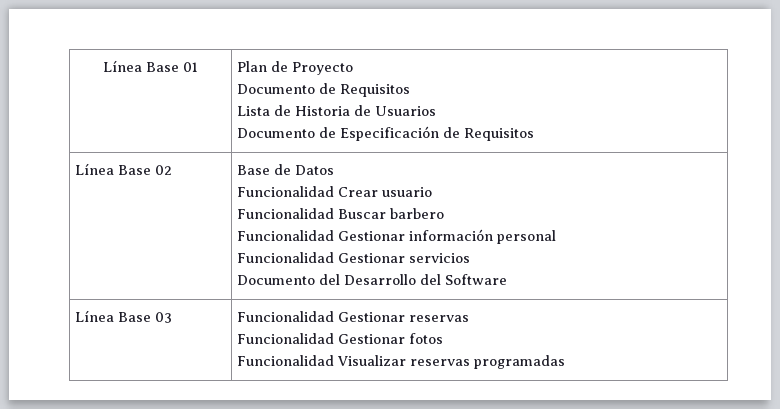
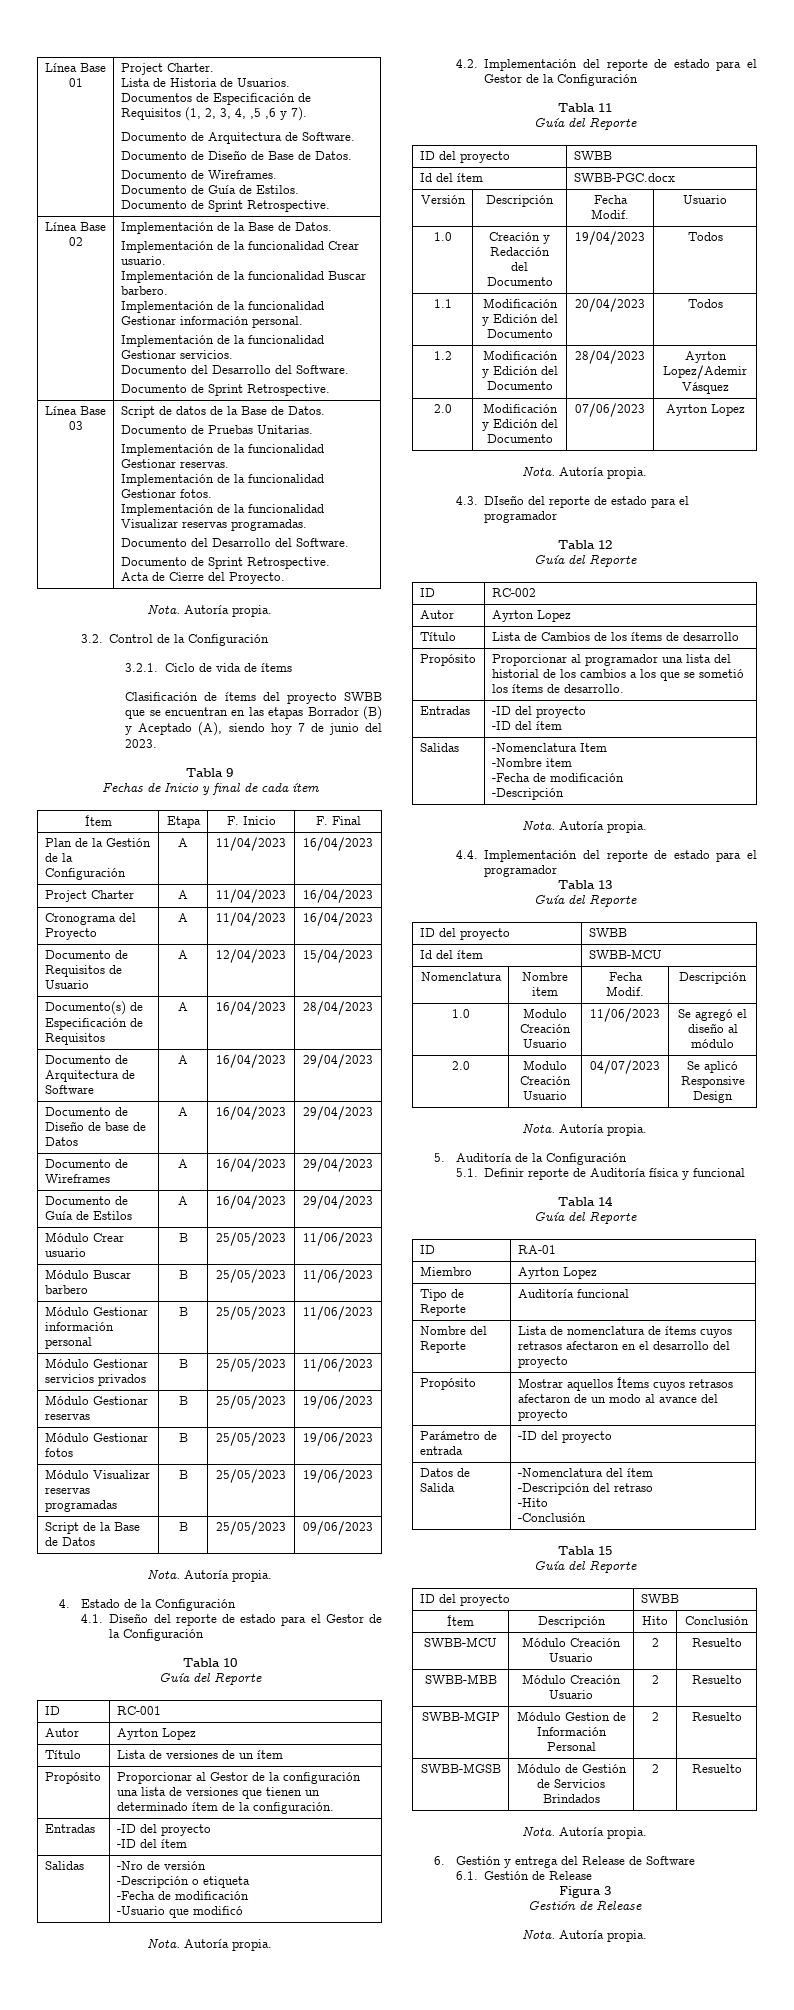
[237,61,354,75] [237,83,411,97] Plan de Proyecto // Documento de Requisitos -> [120,63,214,75] Project Charter.
[375,106,437,116] [237,126,535,141] [75,163,173,175] [237,164,335,175] [237,186,433,197] [237,208,445,219] [237,229,557,244] [237,252,471,263] [237,274,508,285] [75,310,173,323] [237,311,470,322] [237,333,444,344] [237,355,566,369] Usuarios // Documento de Especificación de Requisitos // Línea Base 02 | Base de Datos // Funcionalidad Crear usuario // Funcionalidad Buscar barbero // Funcionalidad Gestionar información personal // Funcionalidad Gestionar servicios // Documento del Desarrollo del Software // Línea Base 03 | Funcionalidad Gestionar reservas // Funcionalidad Gestionar fotos // Funcionalidad Visualizar reservas programadas -> [236,78,290,87] [120,93,311,105] [120,107,307,121] [120,132,355,144] [120,150,352,160] [120,170,277,179] [120,185,299,194] [120,200,330,212] [45,222,106,231] [68,237,83,246] [120,222,332,234] [120,241,359,253] [120,256,166,265] [120,271,366,283] [120,286,168,295] [120,301,324,313] [120,316,303,328] [120,335,324,347] [120,350,233,359] [120,365,349,374] [120,384,330,396] [45,406,106,415] [68,421,83,430] [120,406,325,418] [120,425,313,434] [120,444,324,456] [120,459,229,468] [120,474,324,486] [120,489,212,498] [120,504,324,516] [120,519,307,531] [120,538,349,547] [120,557,330,569] [120,572,285,584] [147,604,272,617] [81,634,270,646] [125,663,292,672] [125,692,382,704] [125,706,382,720] [125,722,382,736] [125,739,158,748] [186,768,233,777] [101,783,319,795] [84,815,112,826] [166,816,201,828] [226,816,276,825] [315,816,361,825] [44,838,151,847] [44,853,73,862] [44,868,126,880] [178,838,189,847] [216,837,286,851] [303,837,373,851] [44,890,134,902] [178,890,189,899] [216,889,286,903] [303,889,373,903] [44,913,136,925] [44,928,97,940] [178,913,189,922] [216,912,286,926] [303,912,373,926] [44,950,128,959] [44,965,122,977] [44,980,89,989] [178,950,189,959] [216,949,286,963] [303,949,373,963] [44,1001,143,1015] [44,1018,143,1030] [44,1033,105,1045] [178,1002,189,1011] [216,1001,286,1015] [303,1001,373,1015] [44,1055,128,1064] [44,1070,135,1082] [44,1085,94,1094] [178,1055,189,1064] [216,1054,286,1068] [303,1054,373,1068] [44,1107,128,1116] [44,1121,146,1131] [44,1137,78,1146] [178,1107,189,1116] [216,1106,286,1120] [303,1106,373,1120] [44,1159,128,1168] [44,1174,110,1183] [178,1159,189,1168] [216,1158,286,1172] [303,1158,373,1172] [44,1196,128,1205] [44,1211,132,1220] [178,1196,189,1205] [216,1195,286,1209] [303,1195,373,1209] [44,1232,124,1242] [44,1248,86,1257] [178,1233,188,1242] [216,1232,286,1246] [303,1232,373,1246] [44,1269,131,1279] [44,1285,88,1294] [178,1270,188,1279] [216,1269,286,1283] [303,1269,373,1283] [44,1306,148,1316] [44,1322,114,1331] [44,1337,92,1349] [178,1307,188,1316] [216,1306,286,1320] [303,1306,373,1320] [44,1358,148,1368] [44,1374,146,1386] [178,1359,188,1368] [216,1358,286,1372] [303,1358,373,1372] [44,1395,148,1405] [44,1413,90,1420] [178,1396,188,1405] [216,1395,286,1409] [303,1395,373,1409] [44,1432,148,1442] [44,1448,73,1457] [178,1433,188,1442] [216,1432,286,1446] [303,1432,373,1446] [44,1469,150,1479] [44,1487,90,1494] [44,1500,117,1512] [178,1470,188,1479] [216,1469,286,1483] [303,1469,373,1483] [44,1522,140,1534] [44,1537,95,1546] [178,1522,188,1531] [216,1521,286,1535] [303,1521,373,1535] [147,1569,272,1582] [59,1599,237,1611] [81,1613,382,1626] [109,1629,205,1641] [182,1658,237,1667] [158,1672,262,1685] [44,1706,60,1715] [116,1706,161,1715] [44,1728,79,1737] [116,1728,196,1740] [44,1750,81,1759] [116,1750,283,1759] [44,1772,101,1784] [116,1772,361,1784] [116,1787,320,1799] [116,1802,334,1814] [44,1824,95,1833] [116,1824,211,1836] [116,1839,187,1848] [44,1861,84,1870] [116,1861,206,1870] [116,1876,250,1888] [116,1891,249,1900] [116,1906,243,1918] [147,1938,272,1951] [456,59,757,71] [484,74,639,86] [557,103,612,112] [533,117,637,130] [419,151,510,163] [573,151,612,160] [419,173,483,182] [573,173,675,182] [420,195,466,204] [486,195,554,207] [593,195,628,204] [591,209,629,219] [683,195,727,204] [433,232,452,241] [489,232,550,244] [490,247,550,256] [511,262,528,271] [486,277,553,286] [575,231,645,245] [687,232,723,241] [433,299,452,308] [482,298,558,308] [481,314,558,326] [486,329,553,338] [575,298,645,312] [687,299,723,308] [433,351,452,360] [482,350,558,360] [481,366,558,378] [486,381,553,390] [575,350,645,364] [684,351,727,363] [663,365,747,379] [681,382,729,394] [433,404,452,413] [482,403,558,413] [481,419,558,431] [486,434,553,443] [575,403,645,417] [665,404,745,416] [522,466,647,479] [456,495,690,508] [484,511,558,523] [557,540,612,549] [533,554,637,567] [419,588,435,597] [491,588,536,597] [419,610,454,619] [491,610,571,622] [419,632,456,641] [491,632,739,641] [419,654,476,666] [491,654,731,666] [491,669,744,681] [491,684,624,693] [419,706,470,715] [491,706,586,718] [491,721,562,730] [419,743,459,752] [491,743,607,752] [491,758,572,767] [491,773,624,782] [491,788,564,800] [522,820,647,833] [456,850,757,862] [484,865,558,877] [557,880,612,889] [533,894,637,907] [419,928,510,940] [588,928,627,937] [419,950,483,959] [588,949,662,959] [420,972,502,981] [522,972,568,981] [532,987,558,996] [608,972,643,981] [606,986,644,996] [679,972,747,984] [451,1009,470,1018] [523,1008,567,1018] [520,1024,571,1033] [523,1039,567,1048] [590,1008,660,1022] [678,1009,747,1021] [687,1023,738,1033] [691,1039,734,1048] [451,1061,470,1070] [523,1060,567,1070] [520,1076,571,1085] [523,1091,567,1100] [590,1060,660,1074] [687,1061,738,1073] [680,1076,745,1088] [693,1091,733,1103] [522,1123,647,1136] [434,1153,628,1165] [456,1168,746,1180] [557,1196,613,1206] [533,1211,637,1224] [419,1245,435,1254] [517,1245,556,1254] [419,1266,472,1276] [517,1267,597,1279] [419,1289,464,1301] [419,1304,466,1316] [517,1289,629,1298] [419,1326,487,1335] [419,1341,466,1353] [517,1326,732,1338] [517,1341,730,1350] [517,1356,568,1368] [419,1378,476,1390] [517,1377,733,1391] [517,1394,718,1403] [517,1409,568,1421] [419,1431,497,1440] [419,1446,463,1455] [517,1431,612,1443] [419,1468,470,1477] [419,1483,455,1492] [517,1468,653,1477] [517,1483,653,1495] [517,1498,548,1507] [517,1513,586,1522] [557,1546,612,1555] [533,1560,637,1573] [419,1594,510,1606] [640,1594,679,1603] [447,1615,474,1626] [537,1616,606,1628] [642,1616,668,1625] [685,1616,749,1625] [424,1637,497,1647] [522,1637,621,1647] [549,1653,593,1662] [651,1638,659,1647] [691,1638,742,1647] [424,1674,497,1684] [522,1674,621,1684] [549,1690,593,1699] [651,1675,659,1684] [691,1675,742,1684] [421,1711,500,1721] [516,1711,626,1721] [536,1727,607,1736] [546,1742,596,1751] [651,1712,659,1721] [691,1712,742,1721] [420,1763,501,1773] [516,1763,627,1773] [537,1779,605,1788] [542,1794,600,1803] [651,1764,659,1773] [691,1764,742,1773] [522,1826,647,1839] [434,1856,696,1868] [456,1871,593,1880] [558,1886,611,1898] [528,1900,642,1910] [522,1929,647,1942] Usuarios. // Documentos de Especificación de Requisitos (1, 2, 3, 4, ,5 ,6 y 7). // Documento de Arquitectura de Software. // Documento de Diseño de Base de Datos. // Documento de Wireframes. // Documento de Guía de Estilos. // Documento de Sprint Retrospective. // Línea Base 02 | Implementación de la Base de Datos. // Implementación de la funcionalidad Crear usuario. // Implementación de la funcionalidad Buscar barbero. // Implementación de la funcionalidad Gestionar información personal. // Implementación de la funcionalidad Gestionar servicios. // Documento del Desarrollo del Software. // Documento de Sprint Retrospective. // Línea Base 03 | Script de datos de la Base de Datos. // Documento de Pruebas Unitarias. // Implementación de la funcionalidad Gestionar reservas. // Implementación de la funcionalidad Gestionar fotos. // Implementación de la funcionalidad Visualizar reservas programadas. // Documento del Desarrollo del Software. // Documento de Sprint Retrospective. // Acta de Cierre del Proyecto. // Nota. Autoría propia. // 3.2. Control de la Configuración // 3.2.1. Ciclo de vida de ítems // Clasificación de ítems del proyecto SWBB que se encuentran en las etapas Borrador (B) y Aceptado (A), siendo hoy 7 de junio del 2023. // Tabla 9 // Fechas de Inicio y final de cada ítem // Ítem | Etapa | F. Inicio | F. Final // Plan de la Gestión de la Configuración | A | 11/04/2023 | 16/04/2023 // Project Charter | A | 11/04/2023 | 16/04/2023 // Cronograma del Proyecto | A | 11/04/2023 | 16/04/2023 // Documento de Requisitos de Usuario | A | 12/04/2023 | 15/04/2023 // Documento(s) de Especificación de Requisitos | A | 16/04/2023 | 28/04/2023 // Documento de Arquitectura de Software | A | 16/04/2023 | 29/04/2023 // Documento de Diseño de base de Datos | A | 16/04/2023 | 29/04/2023 // Documento de Wireframes | A | 16/04/2023 | 29/04/2023 // Documento de Guía de Estilos | A | 16/04/2023 | 29/04/2023 // Módulo Crear usuario | B | 25/05/2023 | 11/06/2023 // Módulo Buscar barbero | B | 25/05/2023 | 11/06/2023 // Módulo Gestionar información personal | B | 25/05/2023 | 11/06/2023 // Módulo Gestionar servicios privados | B | 25/05/2023 | 11/06/2023 // Módulo Gestionar reservas | B | 25/05/2023 | 19/06/2023 // Módulo Gestionar fotos | B | 25/05/2023 | 19/06/2023 // Módulo Visualizar reservas programadas | B | 25/05/2023 | 19/06/2023 // Script de la Base de Datos | B | 25/05/2023 | 09/06/2023 // Nota. Autoría propia. // 4. Estado de la Configuración // 4.1. Diseño del reporte de estado para el Gestor de la Configuración // Tabla 10 // Guía del Reporte // ID | RC-001 // Autor | Ayrton Lopez // Título | Lista de versiones de un ítem // Propósito | Proporcionar al Gestor de la configuración una lista de versiones que tienen un determinado ítem de la configuración. // Entradas | -ID del proyecto // -ID del ítem // Salidas | -Nro de versión // -Descripción o etiqueta // -Fecha de modificación // -Usuario que modificó // Nota. Autoría propia. // 4.2. Implementación del reporte de estado para el Gestor de la Configuración // Tabla 11 // Guía del Reporte // ID del proyecto | SWBB // Id del ítem | SWBB-PGC.docx // Versión | Descripción | Fecha Modif. | Usuario // 1.0 | Creación y Redacción del Documento | 19/04/2023 | Todos // 1.1 | Modificación y Edición del Documento | 20/04/2023 | Todos // 1.2 | Modificación y Edición del Documento | 28/04/2023 | Ayrton Lopez/Ademir Vásquez // 2.0 | Modificación y Edición del Documento | 07/06/2023 | Ayrton Lopez // Nota. Autoría propia. // 4.3. DIseño del reporte de estado para el programador // Tabla 12 // Guía del Reporte // ID | RC-002 // Autor | Ayrton Lopez // Título | Lista de Cambios de los ítems de desarrollo // Propósito | Proporcionar al programador una lista del historial de los cambios a los que se sometió los ítems de desarrollo. // Entradas | -ID del proyecto // -ID del ítem // Salidas | -Nomenclatura Item // -Nombre item // -Fecha de modificación // -Descripción // Nota. Autoría propia. // 4.4. Implementación del reporte de estado para el programador // Tabla 13 // Guía del Reporte // ID del proyecto | SWBB // Id del ítem | SWBB-MCU // Nomenclatura | Nombre item | Fecha Modif. | Descripción // 1.0 | Modulo Creación Usuario | 11/06/2023 | Se agregó el diseño al módulo // 2.0 | Modulo Creación Usuario | 04/07/2023 | Se aplicó Responsive Design // Nota. Autoría propia. // 5. Auditoría de la Configuración // 5.1. Definir reporte de Auditoría física y funcional // Tabla 14 // Guía del Reporte // ID | RA-01 // Miembro | Ayrton Lopez // Tipo de Reporte | Auditoría funcional // Nombre del Reporte | Lista de nomenclatura de ítems cuyos retrasos afectaron en el desarrollo del proyecto // Propósito | Mostrar aquellos Ítems cuyos retrasos afectaron de un modo al avance del proyecto // Parámetro de entrada | -ID del proyecto // Datos de Salida | -Nomenclatura del ítem // -Descripción del retraso // -Hito // -Conclusión // Tabla 15 // Guía del Reporte // ID del proyecto | SWBB // Ítem | Descripción | Hito | Conclusión // SWBB-MCU | Módulo Creación Usuario | 2 | Resuelto // SWBB-MBB | Módulo Creación Usuario | 2 | Resuelto // SWBB-MGIP | Módulo Gestion de Información Personal | 2 | Resuelto // SWBB-MGSB | Módulo de Gestión de Servicios Brindados | 2 | Resuelto // Nota. Autoría propia. // 6. Gestión y entrega del Release de Software // 6.1. Gestión de Release // Figura 3 // Gestión de Release // Nota. Autoría propia.

